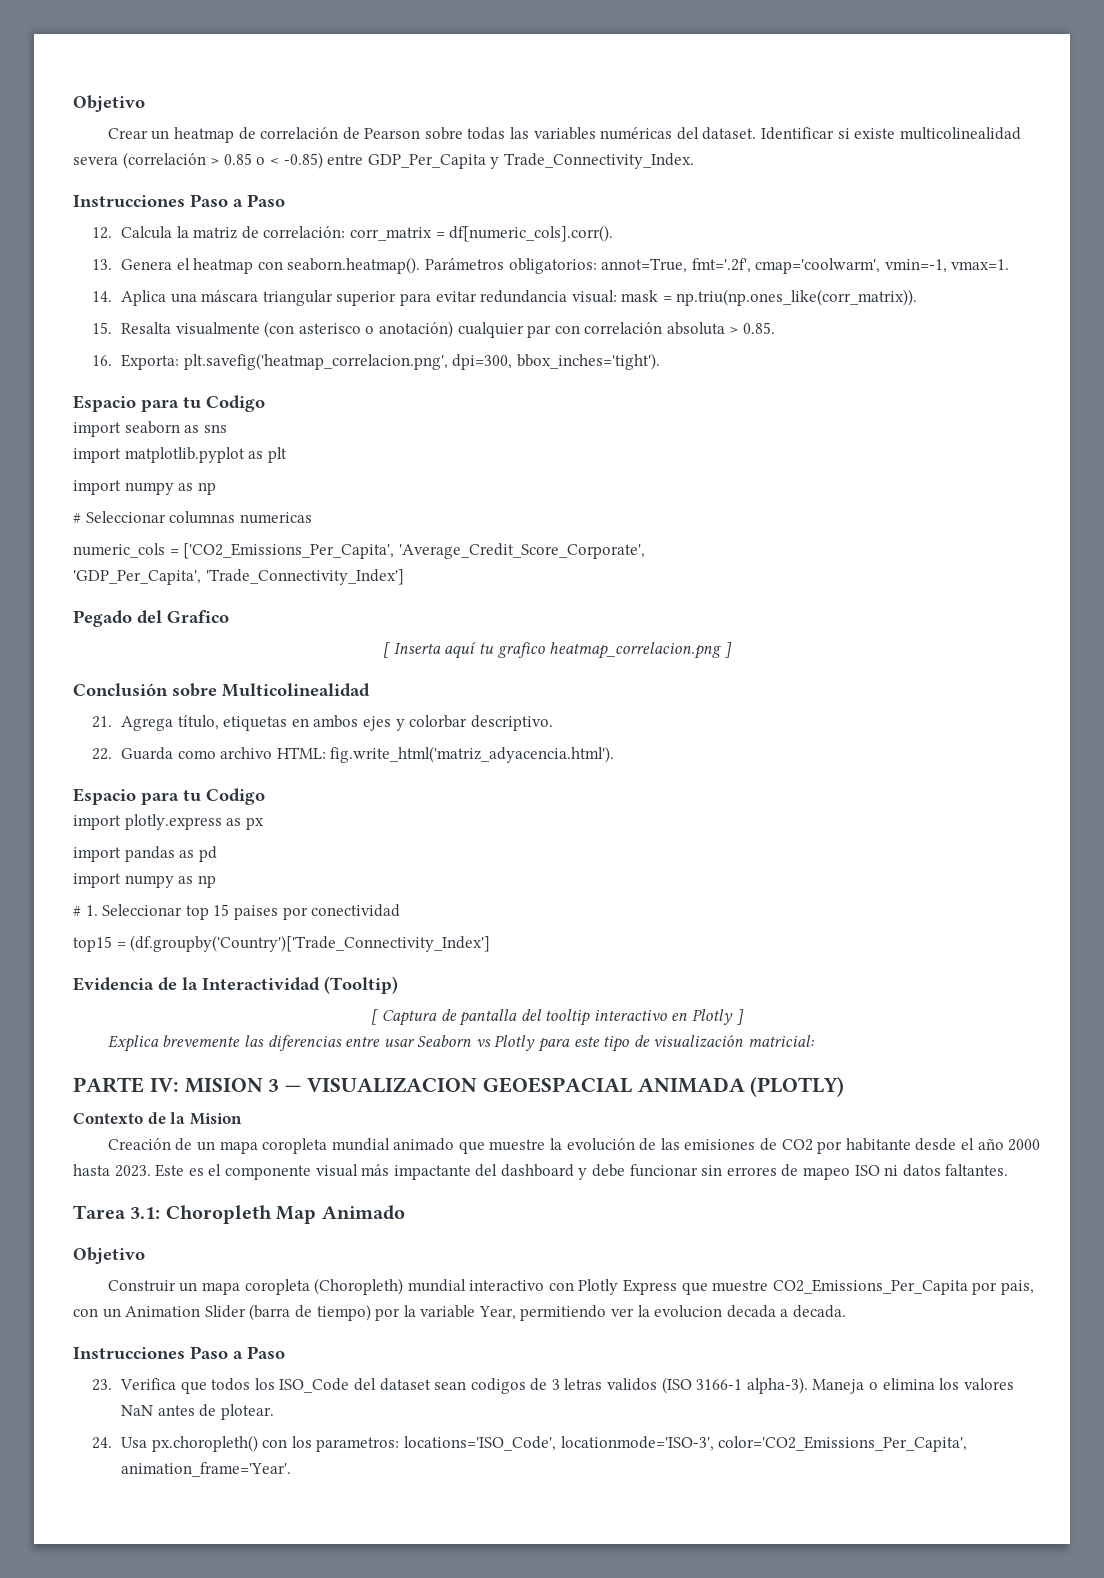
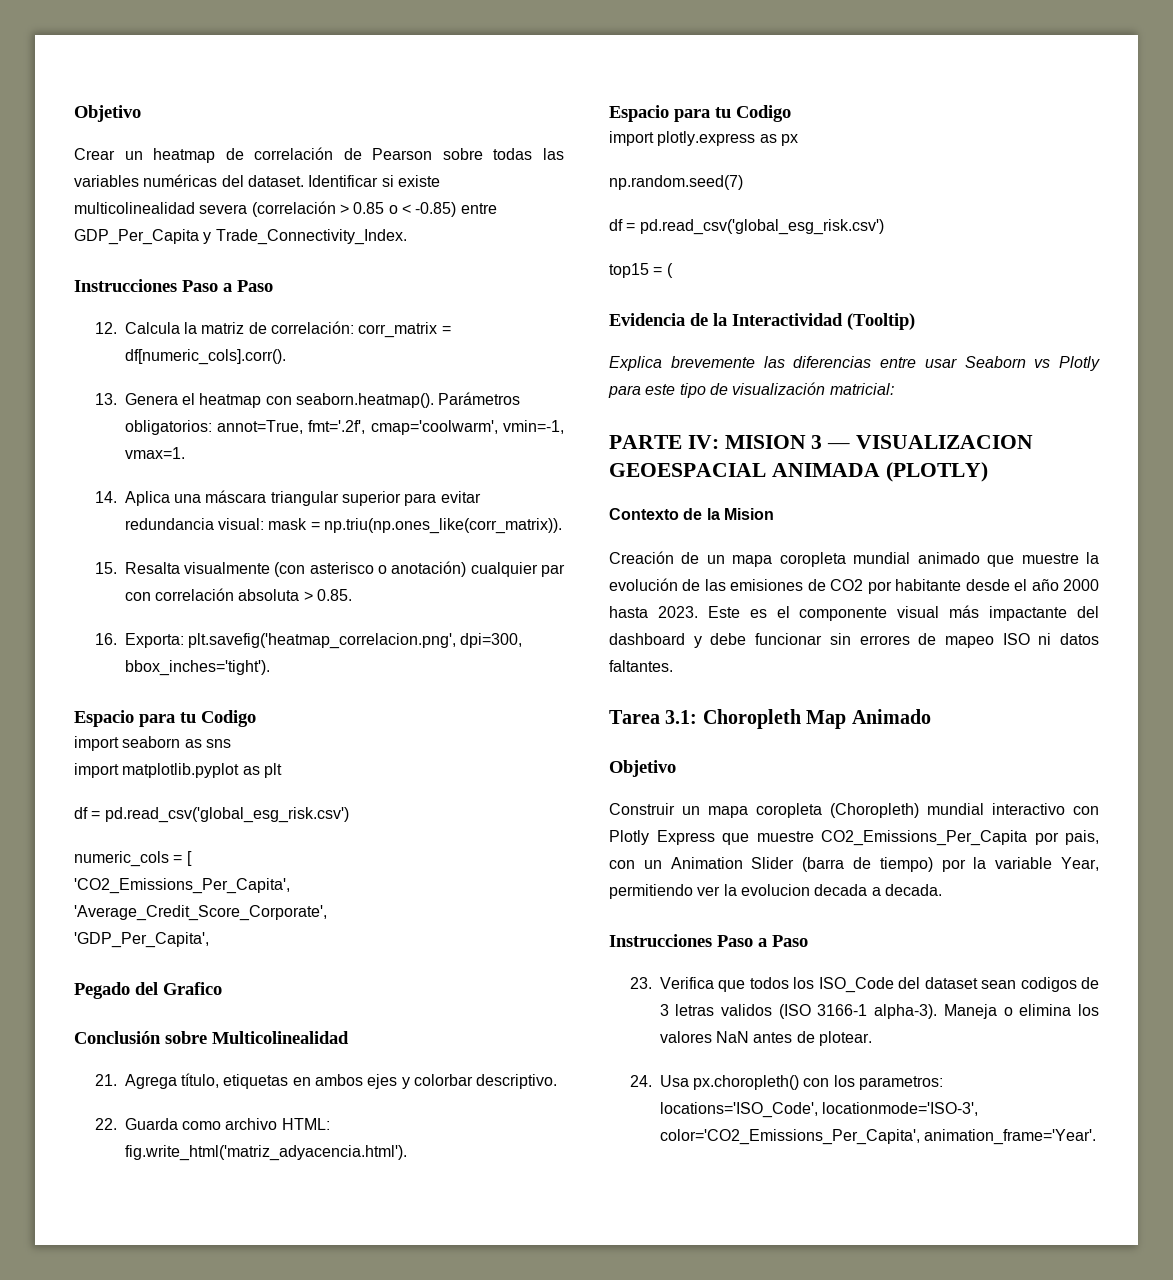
[73,480,216,495] [73,511,312,524] import numpy as np // # Seleccionar columnas numericas -> [74,807,349,823] df = pd.read_csv('global_esg_risk.csv')
[183,543,395,559] ['CO2_Emissions_Per_Capita', -> [186,851,192,866] [74,878,290,894] [ // 'CO2_Emissions_Per_Capita', //
[205,569,404,585] 'Trade_Connectivity_Index'] -> (209, 940) none
[383,642,732,659] // [ Inserta aquí tu grafico heatmap_correlacion.png ] -> (222, 988) none
[73,846,217,862] [73,873,216,888] [73,904,401,920] import pandas as pd // import numpy as np // # 1. Seleccionar top 15 paises por conectividad -> [609,175,743,190] [609,219,884,235] np.random.seed(7) // df = pd.read_csv('global_esg_risk.csv')
[130,935,491,952] (df.groupby('Country')['Trade_Connectivity_Index'] -> [666,263,673,278] (
[371,1009,744,1026] // [ Captura de pantalla del tooltip interactivo en Plotly ] -> (915, 321) none

